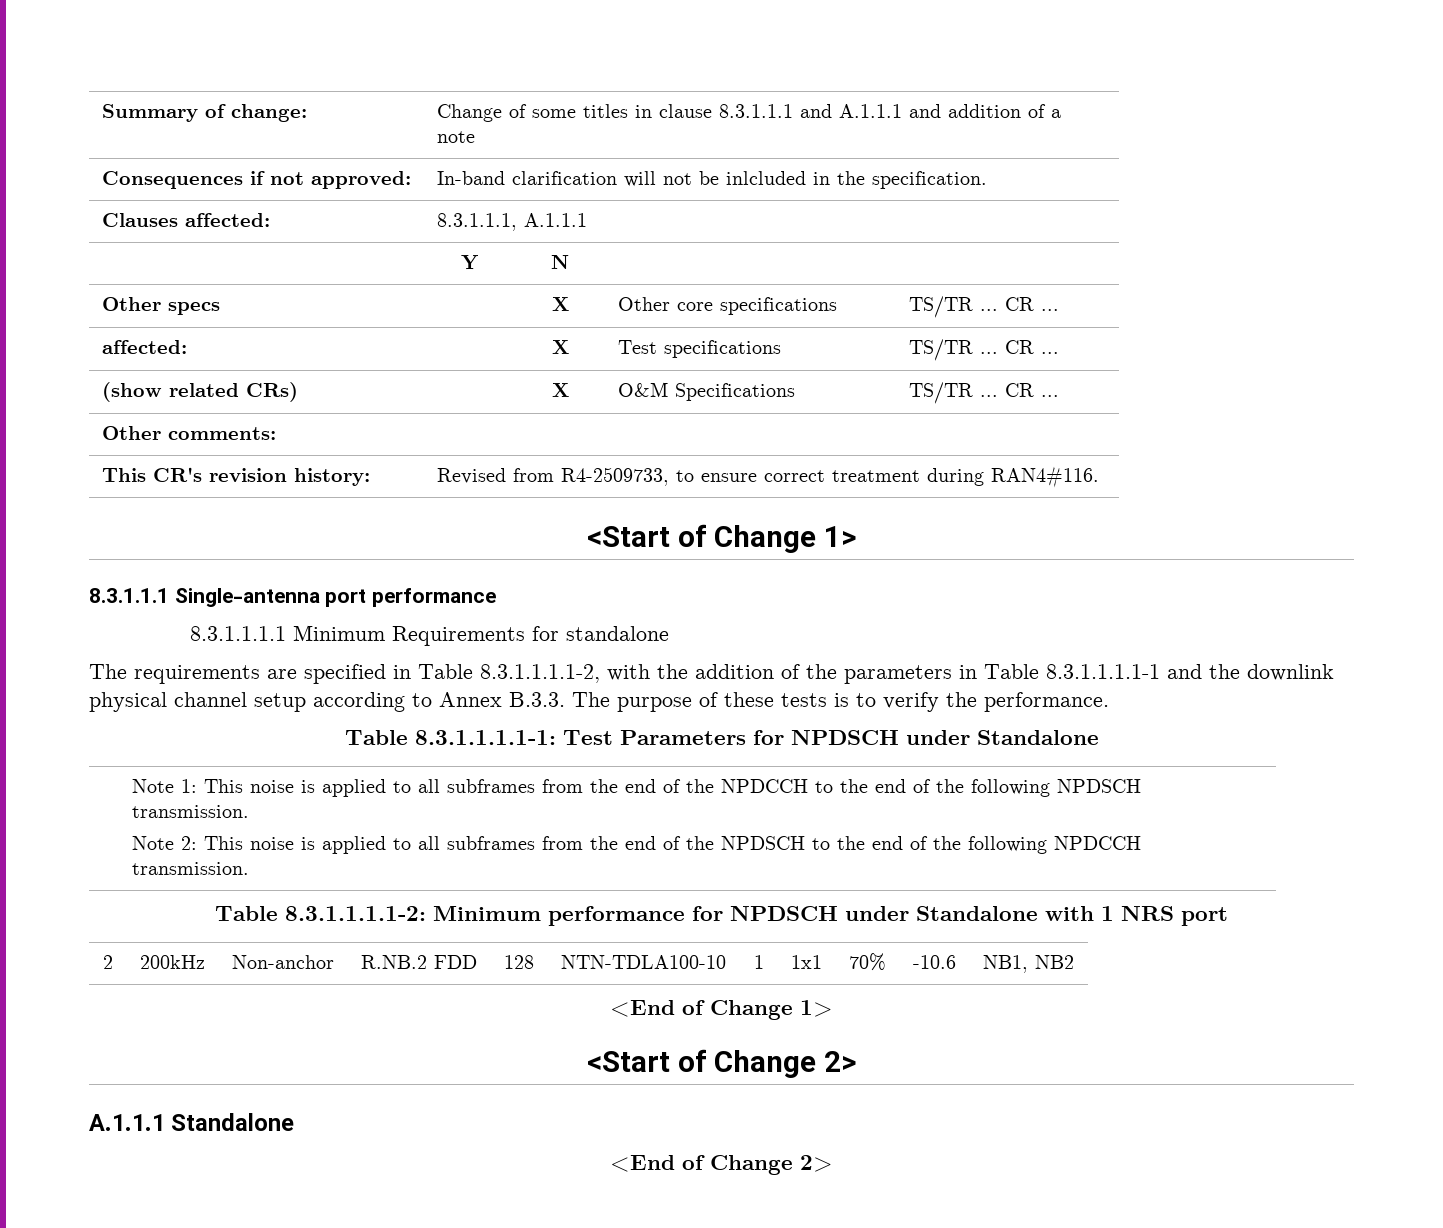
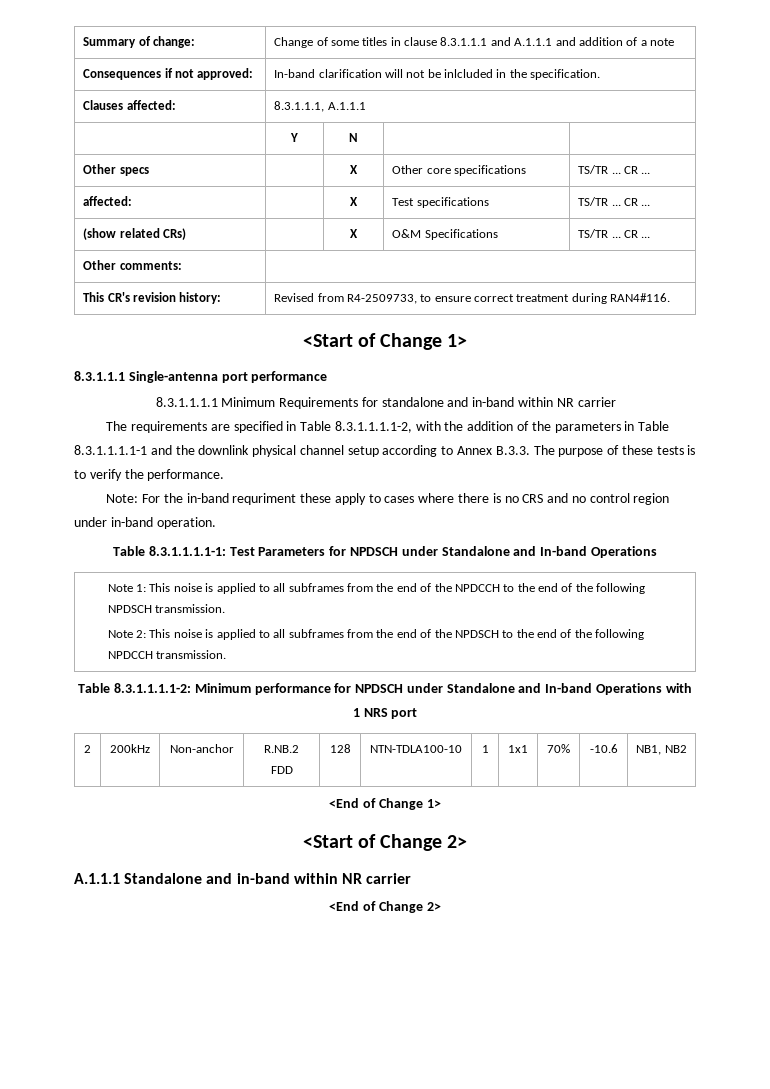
(670, 633) none -> [447,397,616,407] and in-band within NR carrier
(1109, 702) none -> [106,493,670,505] [74,517,216,529] // Note: For the in-band requriment these apply to cases where there is no CRS and no control region under in-band operation.
(1099, 737) none -> [513,546,657,558] and In-band Operations
(1038, 913) none -> [518,683,663,695] and In-band Operations
(295, 1122) none -> [206,873,412,884] and in-band within NR carrier

